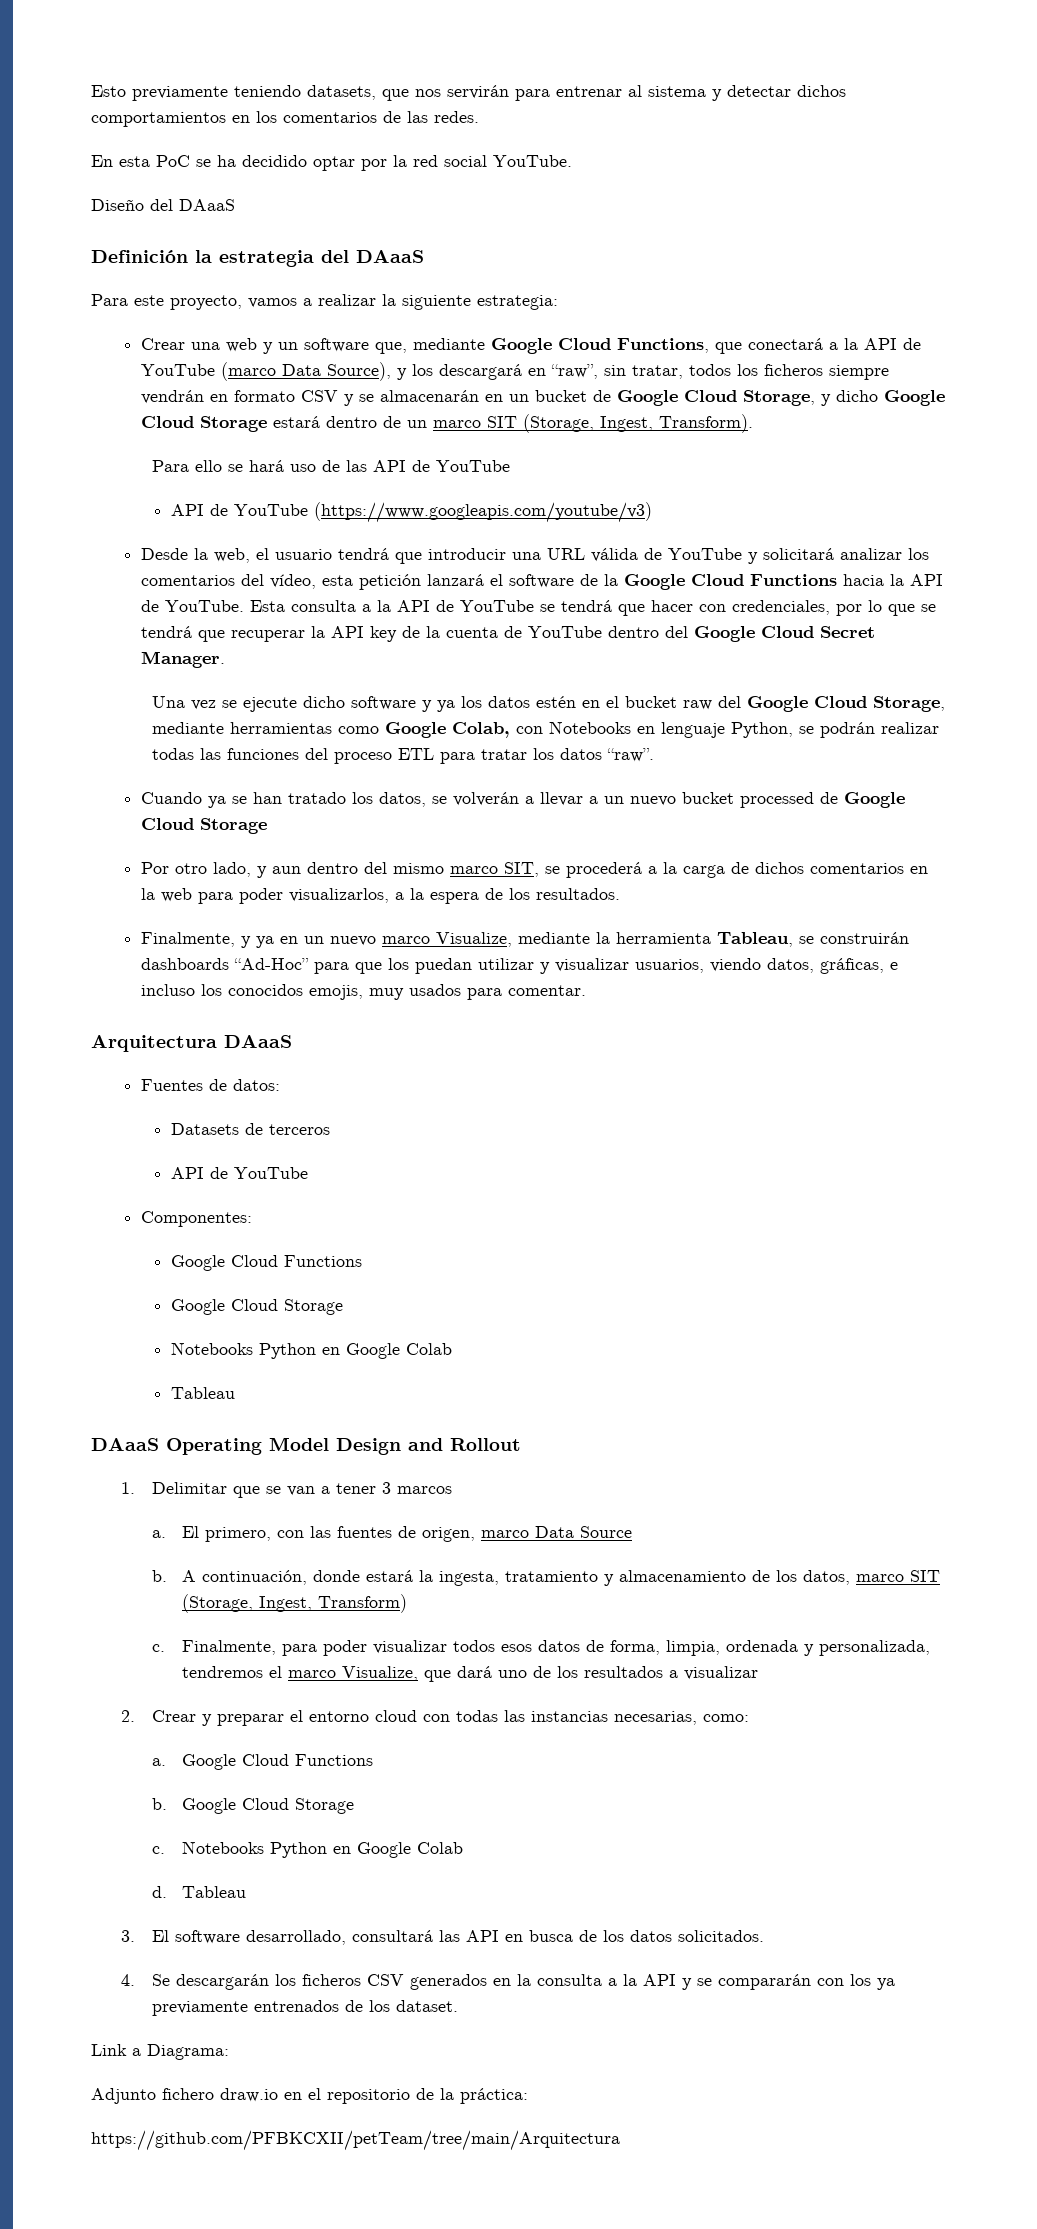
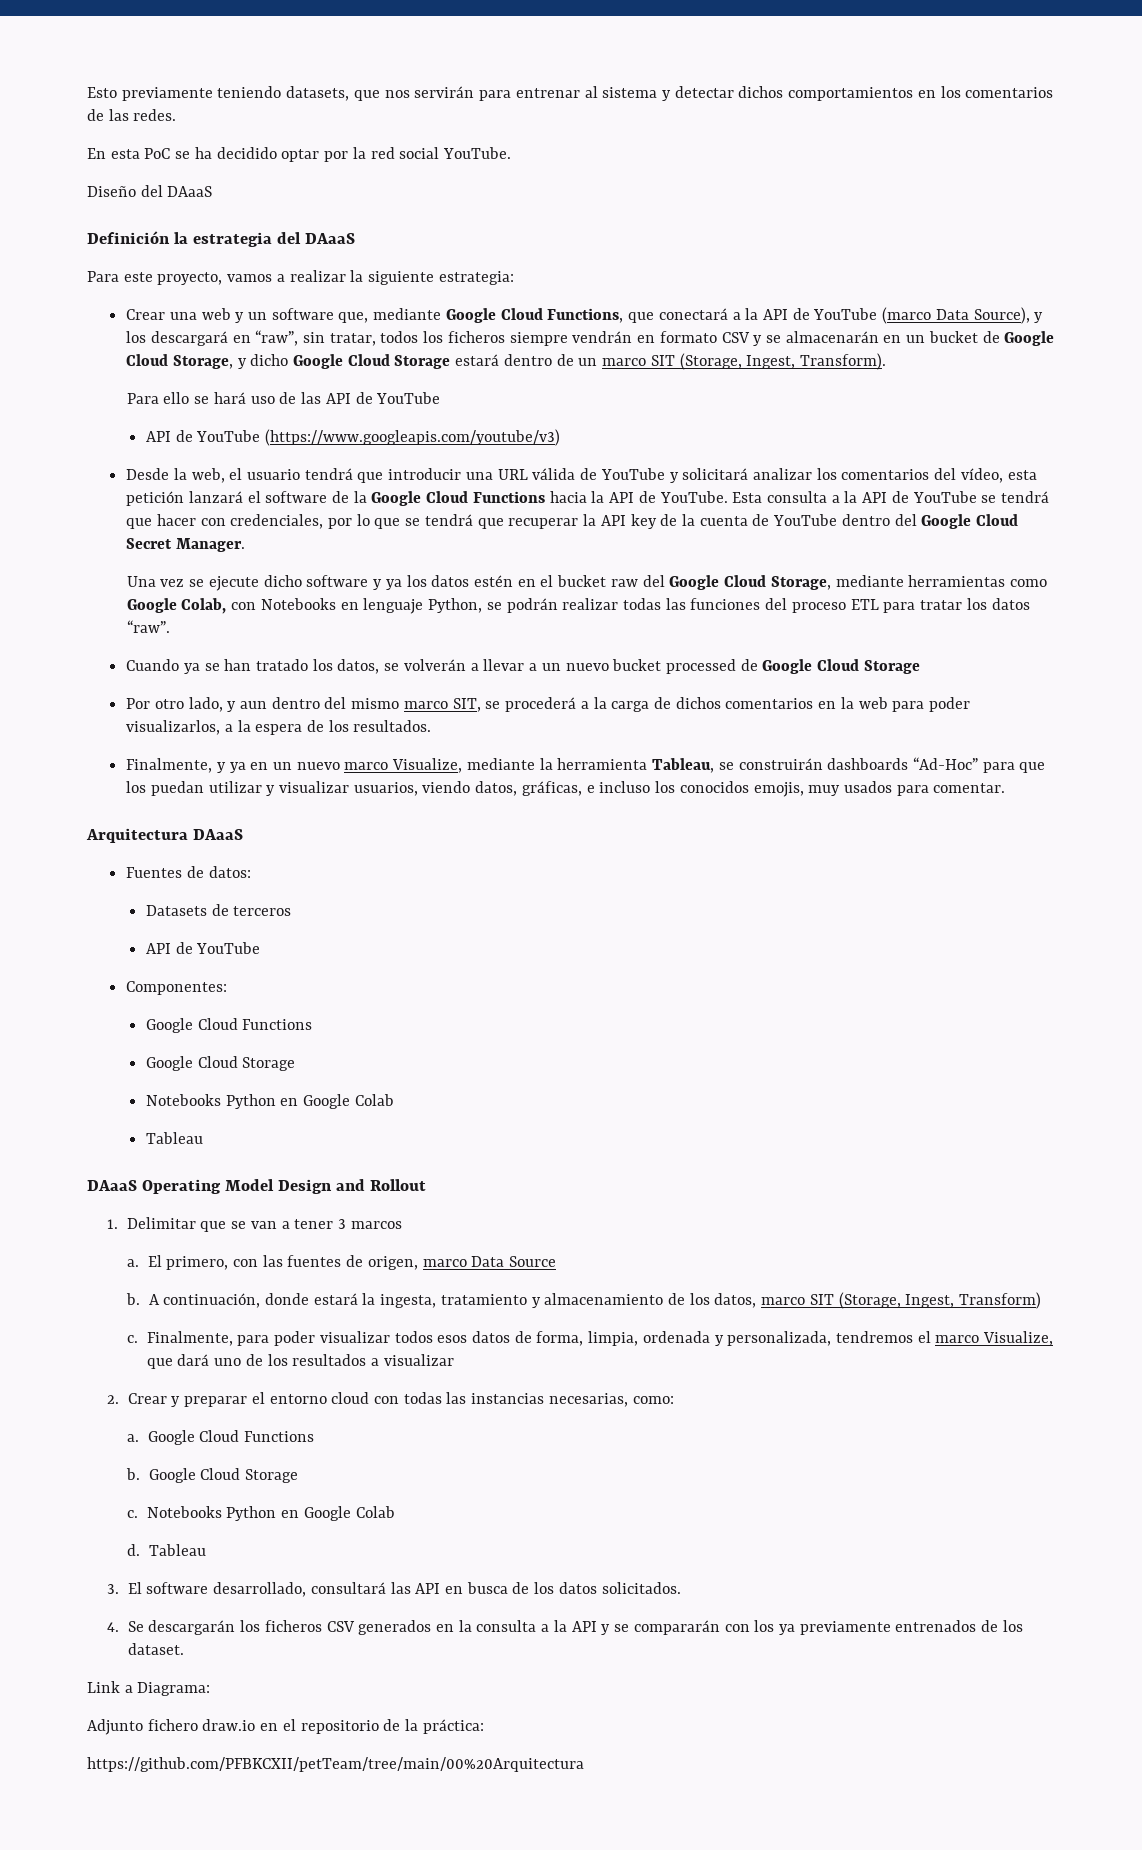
[91,2130,620,2151] https://github.com/PFBKCXII/petTeam/tree/main/Arquitectura -> [87,1757,584,1772] https://github.com/PFBKCXII/petTeam/tree/main/00%20Arquitectura

